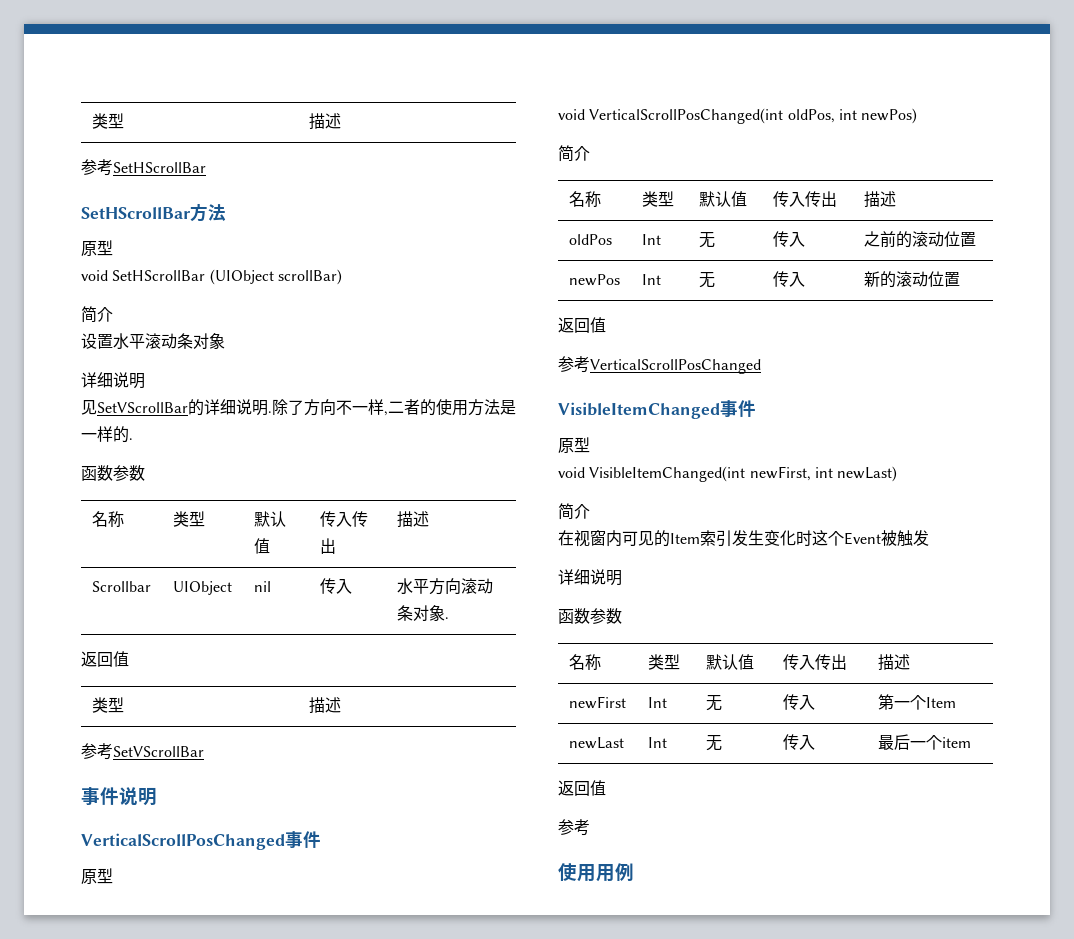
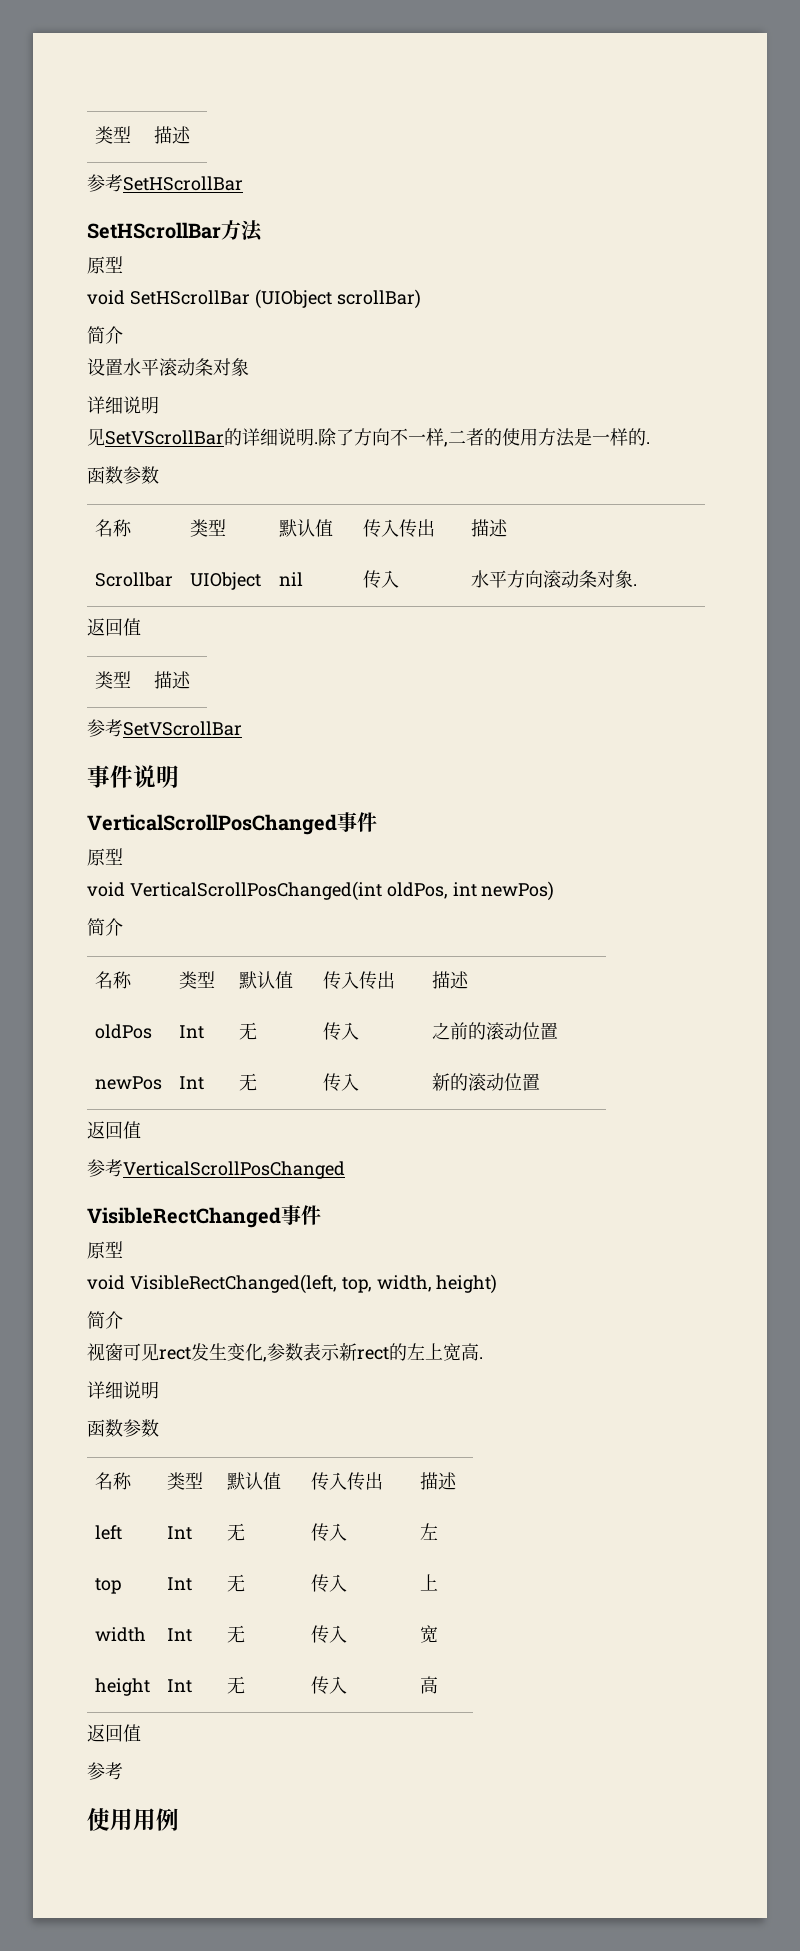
[558,400,756,419] [558,437,590,453] [558,466,898,482] [558,503,590,520] [558,530,929,547] VisibleItemChanged事件 // 原型 // void VisibleItemChanged(int newFirst, int newLast) // 简介 // 在视窗内可见的Item索引发生变化时这个Event被触发 -> [87,1205,321,1228] [87,1241,123,1259] [87,1274,498,1294] [87,1311,123,1329] [87,1343,483,1362] VisibleRectChanged事件 // 原型 // void VisibleRectChanged(left, top, width, height) // 简介 // 视窗可见rect发生变化,参数表示新rect的左上宽高.
[568,696,626,709] [647,697,667,708] [705,695,722,711] [782,694,815,710] [877,694,956,710] [568,737,624,749] [647,737,667,748] [705,735,722,751] [782,734,815,750] [877,734,971,750] newFirst | Int | 无 | 传入 | 第一个Item // newLast | Int | 无 | 传入 | 最后一个item -> [95,1525,123,1540] [167,1526,193,1540] [227,1523,246,1541] [311,1523,348,1542] [420,1523,439,1540] [95,1578,122,1594] [167,1577,193,1591] [227,1574,246,1592] [311,1574,348,1593] [420,1574,439,1591] [95,1627,147,1642] [167,1628,193,1642] [227,1625,246,1643] [311,1625,348,1644] [420,1625,439,1643] [95,1678,151,1696] [167,1679,193,1693] [227,1676,246,1694] [311,1676,348,1695] [420,1676,439,1694] left | Int | 无 | 传入 | 左 // top | Int | 无 | 传入 | 上 // width | Int | 无 | 传入 | 宽 // height | Int | 无 | 传入 | 高

